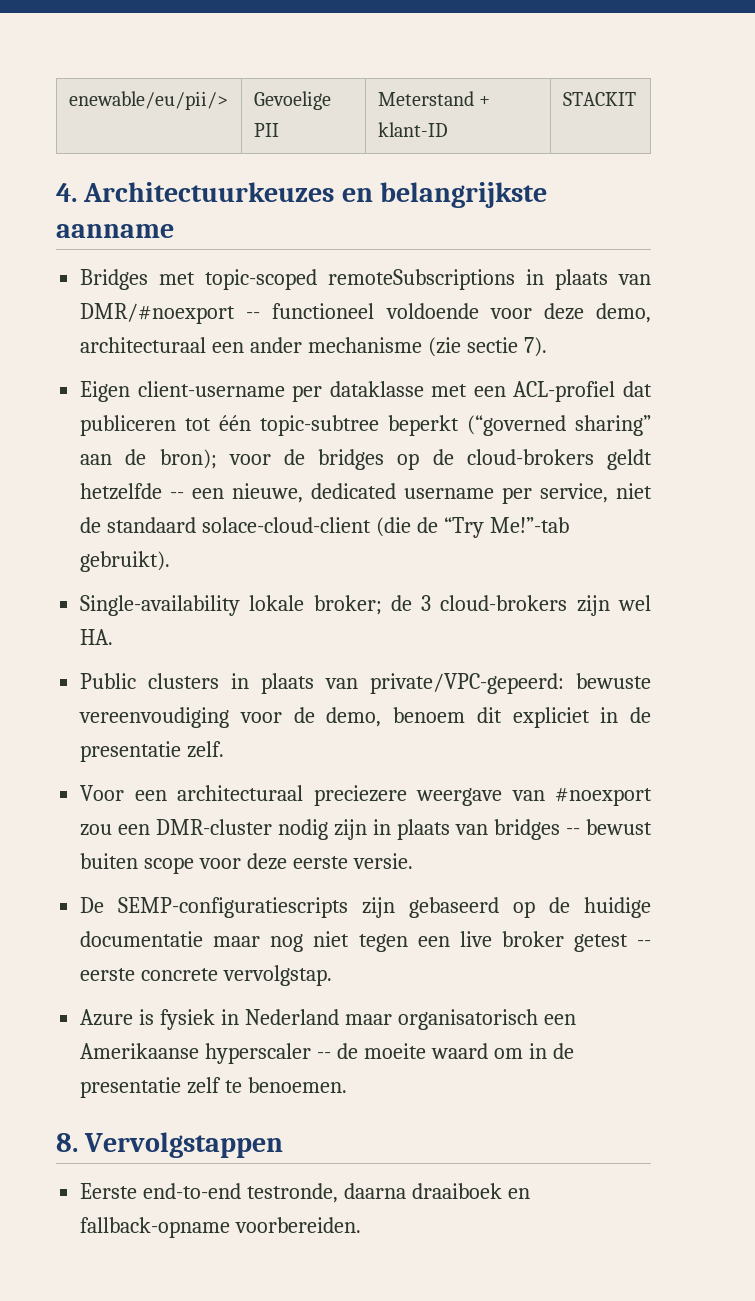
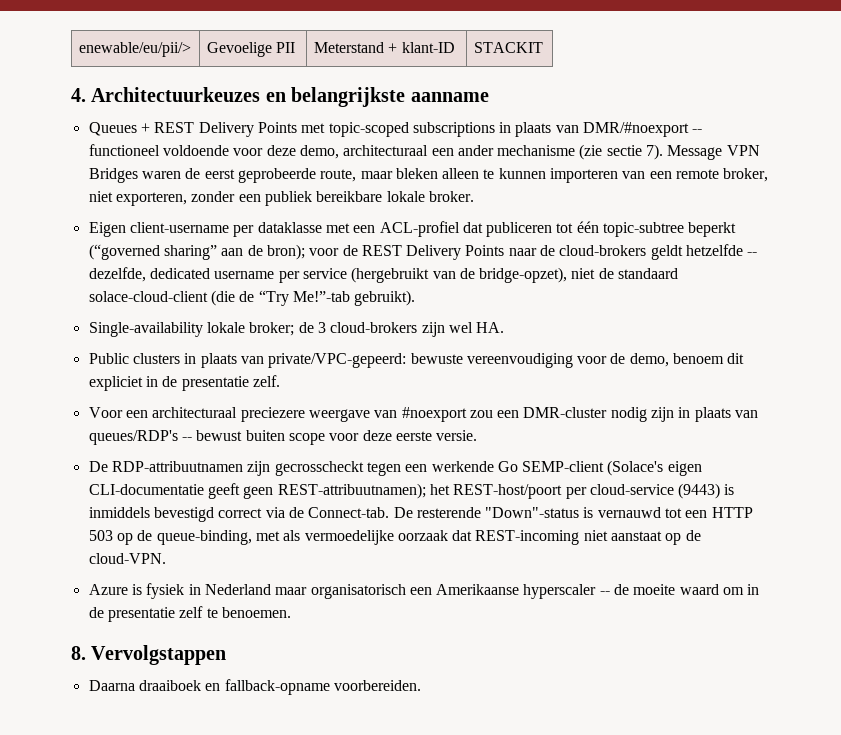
[80,269,149,290] Bridges -> [88,122,297,137] Queues + REST Delivery Points
[328,269,516,290] remoteSubscriptions -> [412,122,495,137] subscriptions
(547, 347) none -> [667,145,760,160] [88,168,769,183] [88,191,474,206] Message VPN Bridges waren de eerst geprobeerde route, maar bleken alleen te kunnen importeren van een remote broker, niet exporteren, zonder een publiek bereikbare lokale broker.
[318,449,420,470] bridges op -> [361,245,537,260] REST Delivery Points naar
[192,483,304,503] een nieuwe, -> [88,267,146,282] dezelfde,
[540,483,609,503] service, -> [302,267,568,283] service (hergebruikt van de bridge-opzet),
[494,819,561,840] bridges -> [88,430,178,445] queues/RDP's
[118,897,651,918] [80,931,651,952] [80,965,333,986] SEMP-configuratiescripts zijn gebaseerd op de huidige documentatie maar nog niet tegen een live broker getest -- eerste concrete vervolgstap. -> [111,460,702,476] [88,483,735,499] [88,507,753,522] [88,530,701,545] [88,553,166,564] RDP-attribuutnamen zijn gecrosscheckt tegen een werkende Go SEMP-client (Solace's eigen CLI-documentatie geeft geen REST-attribuutnamen); het REST-host/poort per cloud-service (9443) is inmiddels bevestigd correct via de Connect-tab. De resterende "Down"-status is vernauwd tot een HTTP 503 op de queue-binding, met als vermoedelijke oorzaak dat REST-incoming niet aanstaat op de cloud-VPN.
[80,1183,407,1203] Eerste end-to-end testronde, daarna -> [88,680,135,691] Daarna

